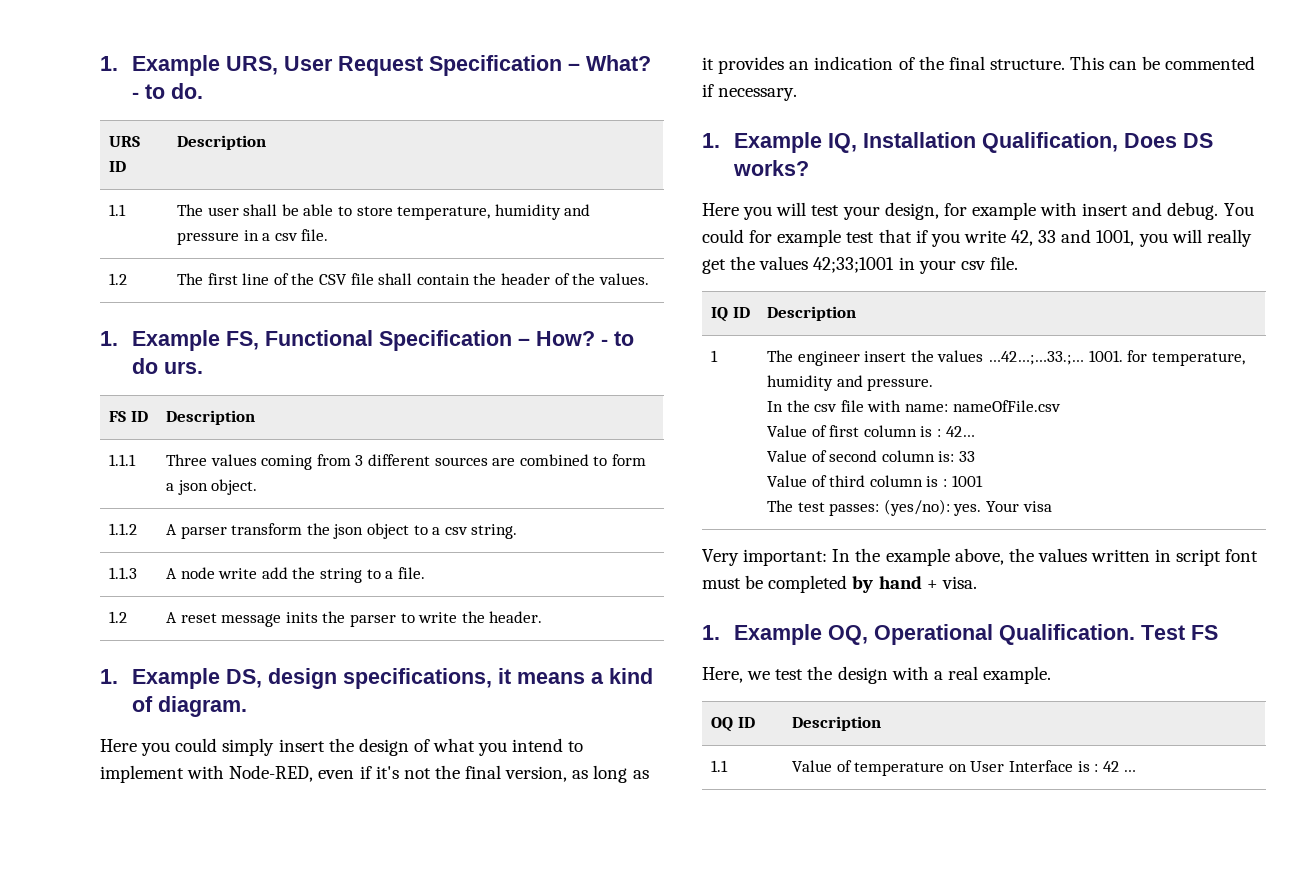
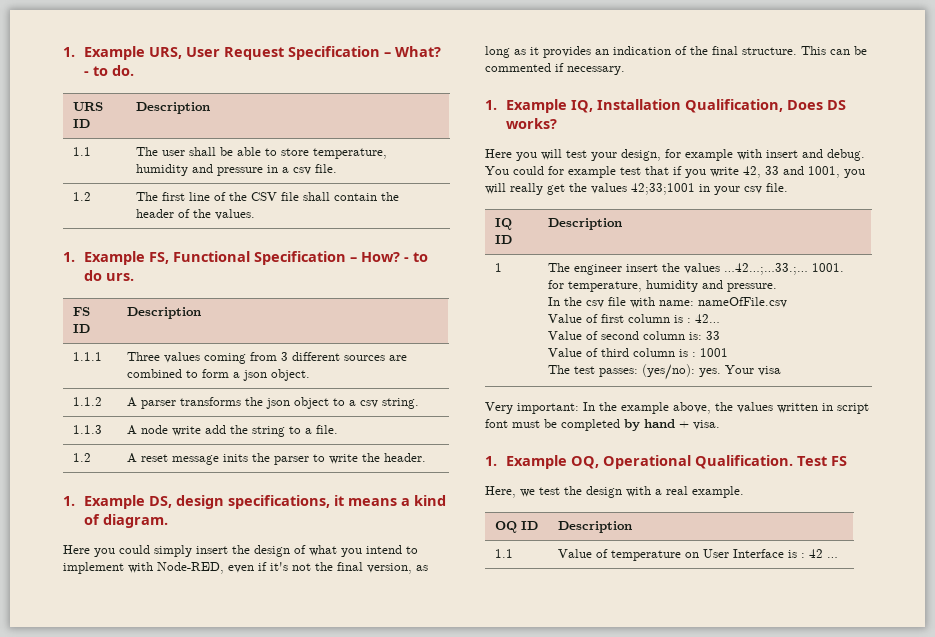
[231,523,303,535] transform -> [179,397,241,406] transforms

